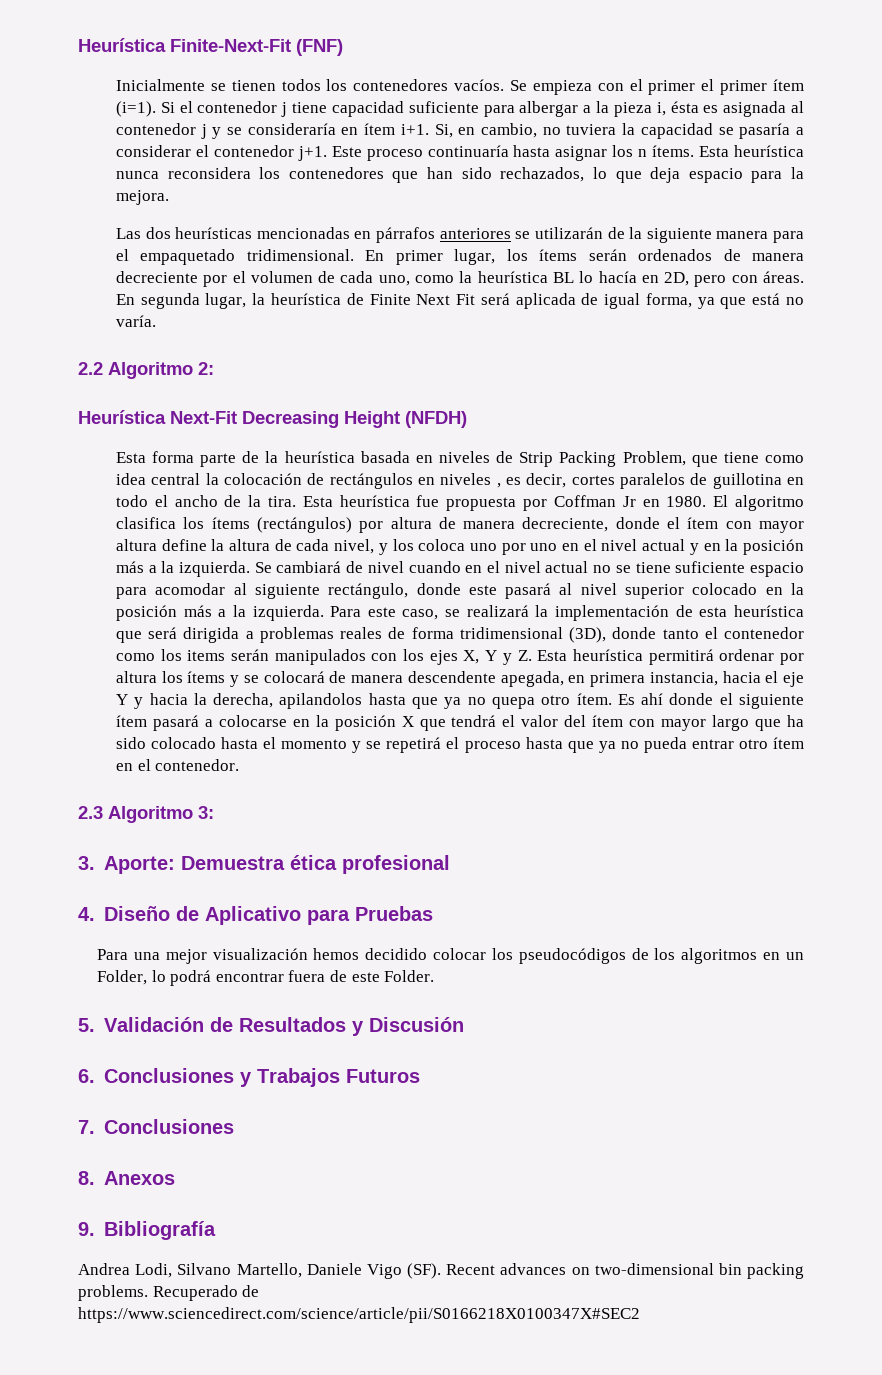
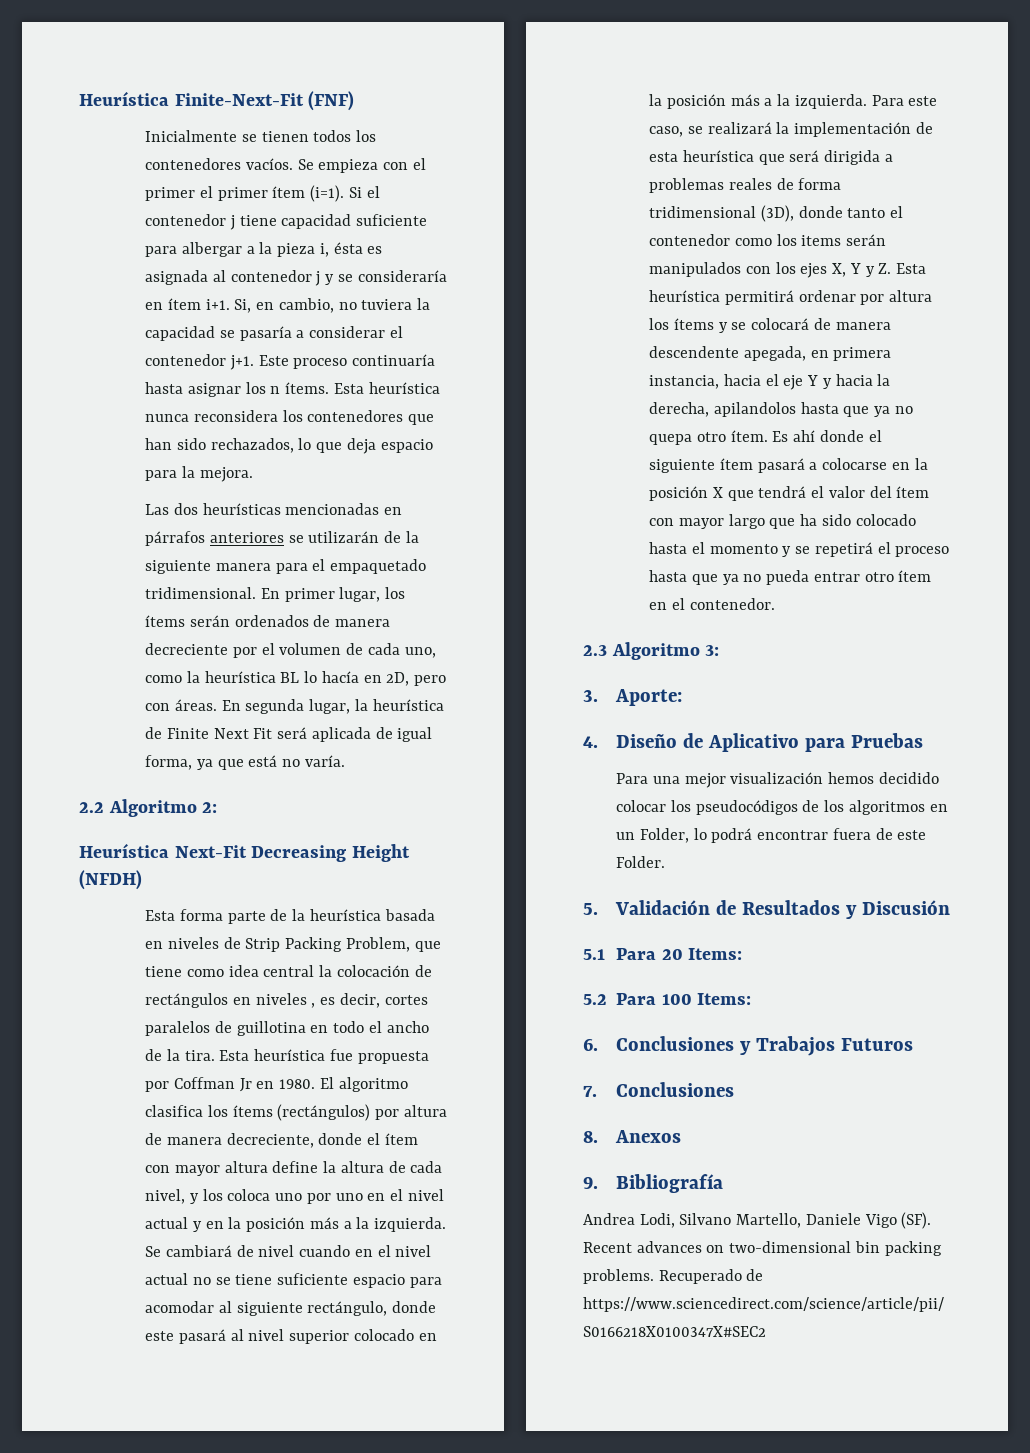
[180,855,450,874] Demuestra ética profesional -> (683, 697) none
(464, 1024) none -> [583,948,743,960] [583,993,752,1005] // 5.1 Para 20 Items: // 5.2 Para 100 Items:

